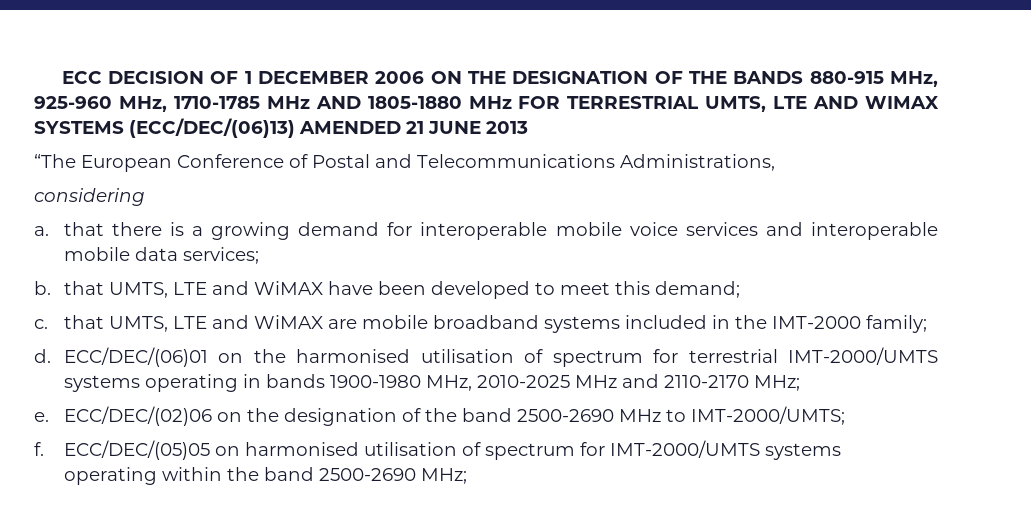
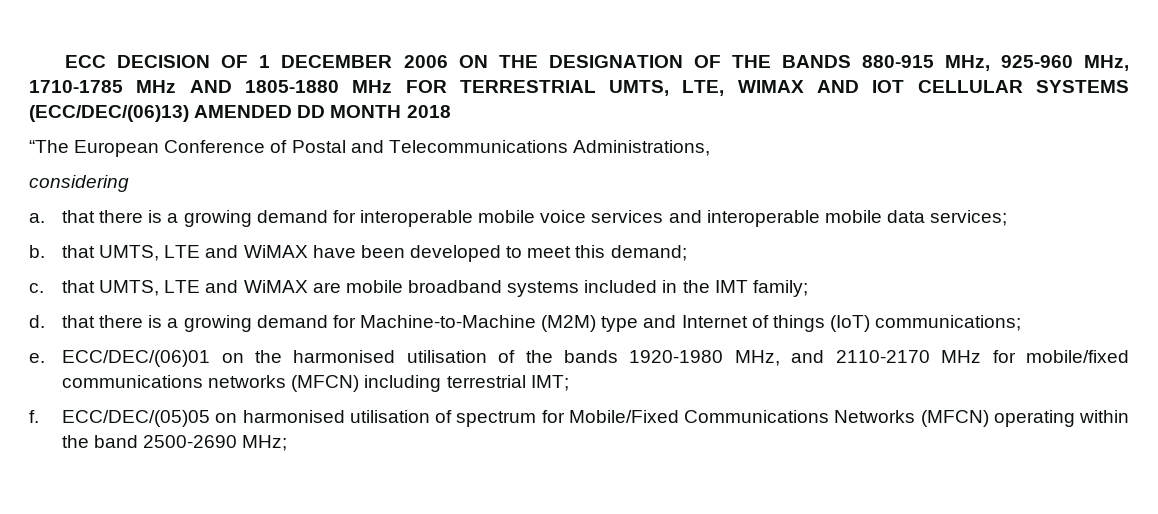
[773,96,939,109] [34,118,528,138] LTE AND WIMAX SYSTEMS (ECC/DEC/(06)13) AMENDED 21 JUNE 2013 -> [682,80,1129,96] [29,105,451,122] LTE, WIMAX AND IOT CELLULAR SYSTEMS (ECC/DEC/(06)13) AMENDED DD MONTH 2018
[771,316,861,329] IMT-2000 -> [714,280,748,293] IMT
(51, 356) none -> [62,315,1022,332] [29,353,45,363] that there is a growing demand for Machine-to-Machine (M2M) type and Internet of things (IoT) communications; // e.
[552,347,938,367] [63,374,800,392] [34,406,845,426] spectrum for terrestrial IMT-2000/UMTS systems operating in bands 1900-1980 MHz, 2010-2025 MHz and 2110-2170 MHz; // e. ECC/DEC/(02)06 on the designation of the band 2500-2690 MHz to IMT-2000/UMTS; -> [525,350,1129,366] [62,375,569,392] the bands 1920-1980 MHz, and 2110-2170 MHz for mobile/fixed communications networks (MFCN) including terrestrial IMT;
[609,440,841,460] IMT-2000/UMTS systems -> [568,410,989,427] Mobile/Fixed Communications Networks (MFCN)

